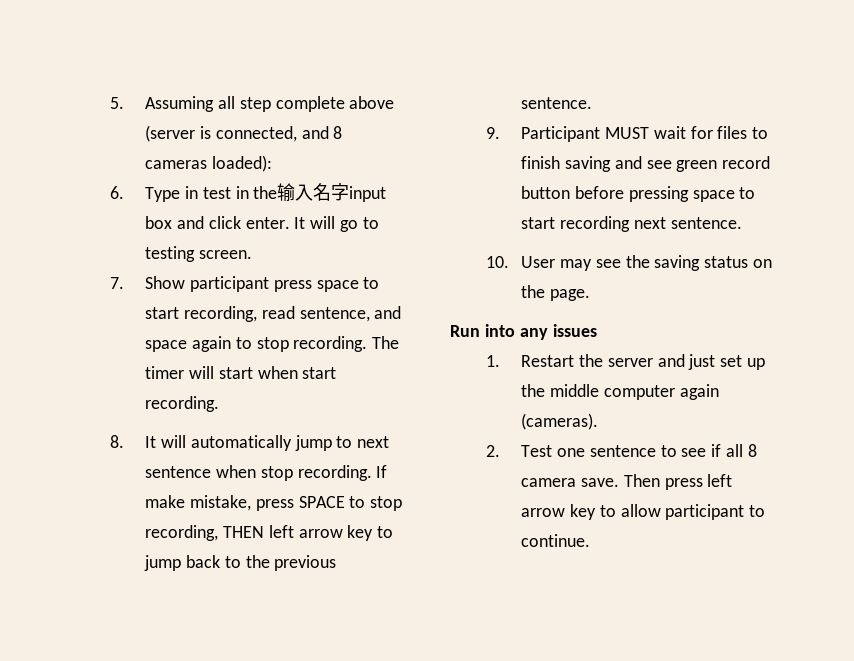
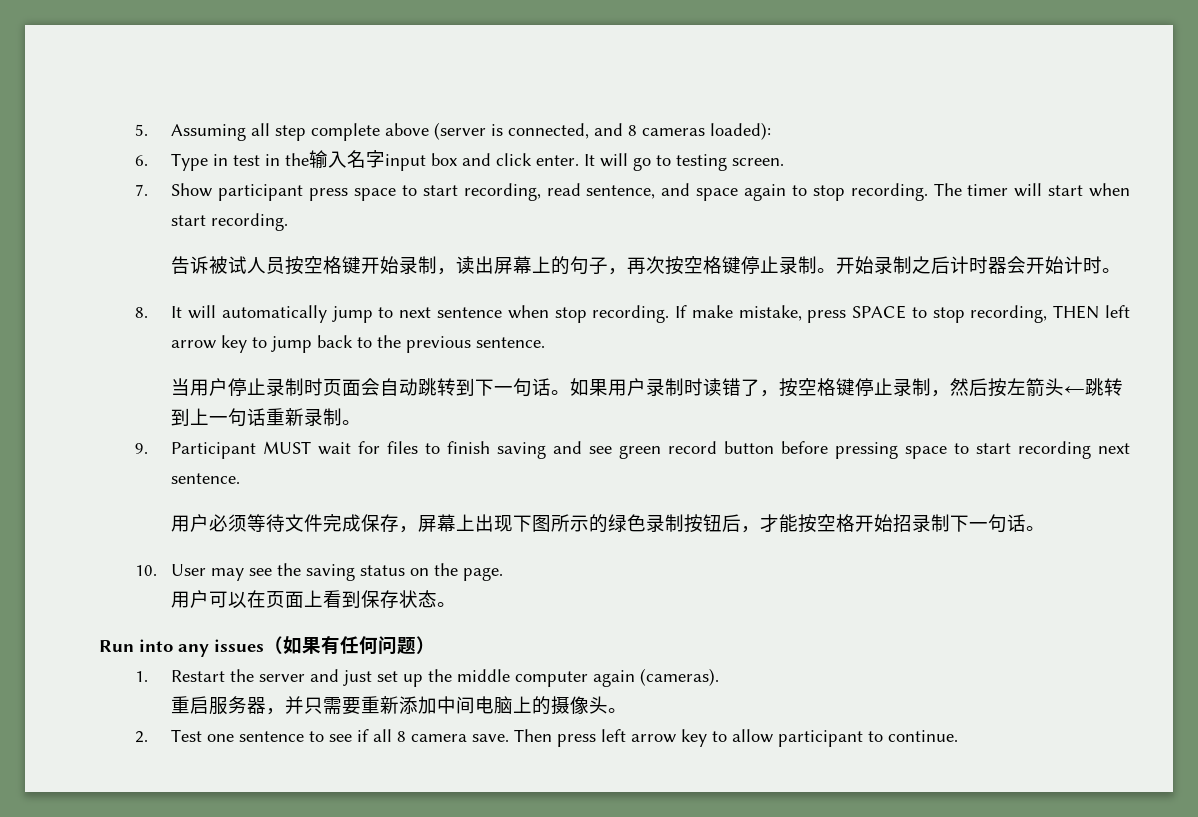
(220, 404) none -> [171,256,1122,275] // 告诉被试人员按空格键开始录制，读出屏幕上的句子，再次按空格键停止录制。开始录制之后计时器会开始计时。
(593, 103) none -> [171,378,1124,397] [171,408,362,427] // 当用户停止录制时页面会自动跳转到下一句话。如果用户录制时读错了，按空格键停止录制，然后按左箭头←跳转到上一句话重新录制。
(742, 223) none -> [171,514,1046,533] // 用户必须等待文件完成保存，屏幕上出现下图所示的绿色录制按钮后，才能按空格开始招录制下一句话。
(590, 295) none -> [171,590,457,608] // 用户可以在页面上看到保存状态。
(597, 330) none -> [264,636,435,655] （如果有任何问题）
(599, 421) none -> [171,696,628,715] // 重启服务器，并只需要重新添加中间电脑上的摄像头。

